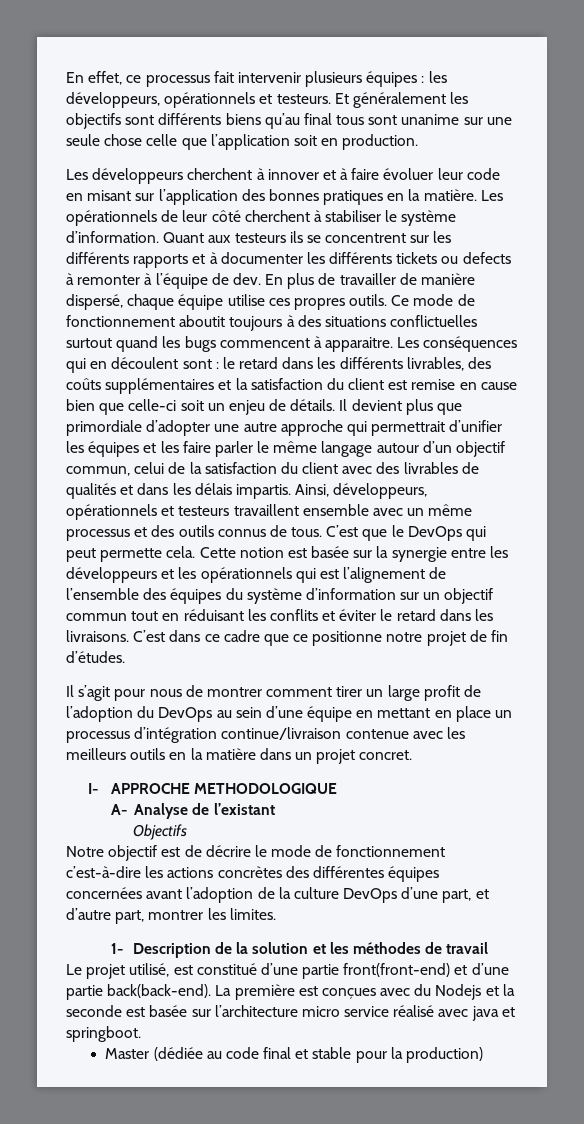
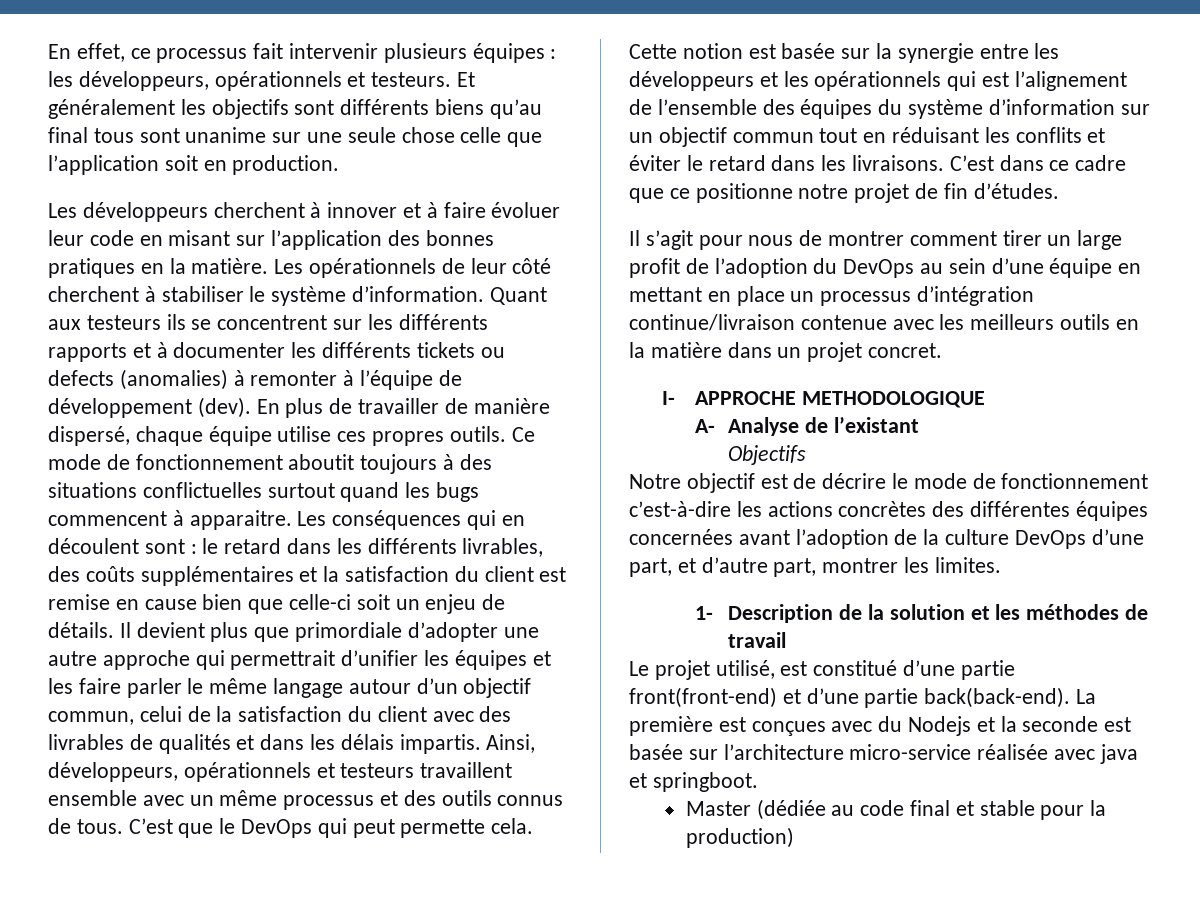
(511, 258) none -> [119,369,228,390] (anomalies)
[232,273,261,285] dev. -> [48,397,251,418] développement (dev).
[301,1005,435,1017] micro service réalisé -> [849,744,1049,760] micro-service réalisée

